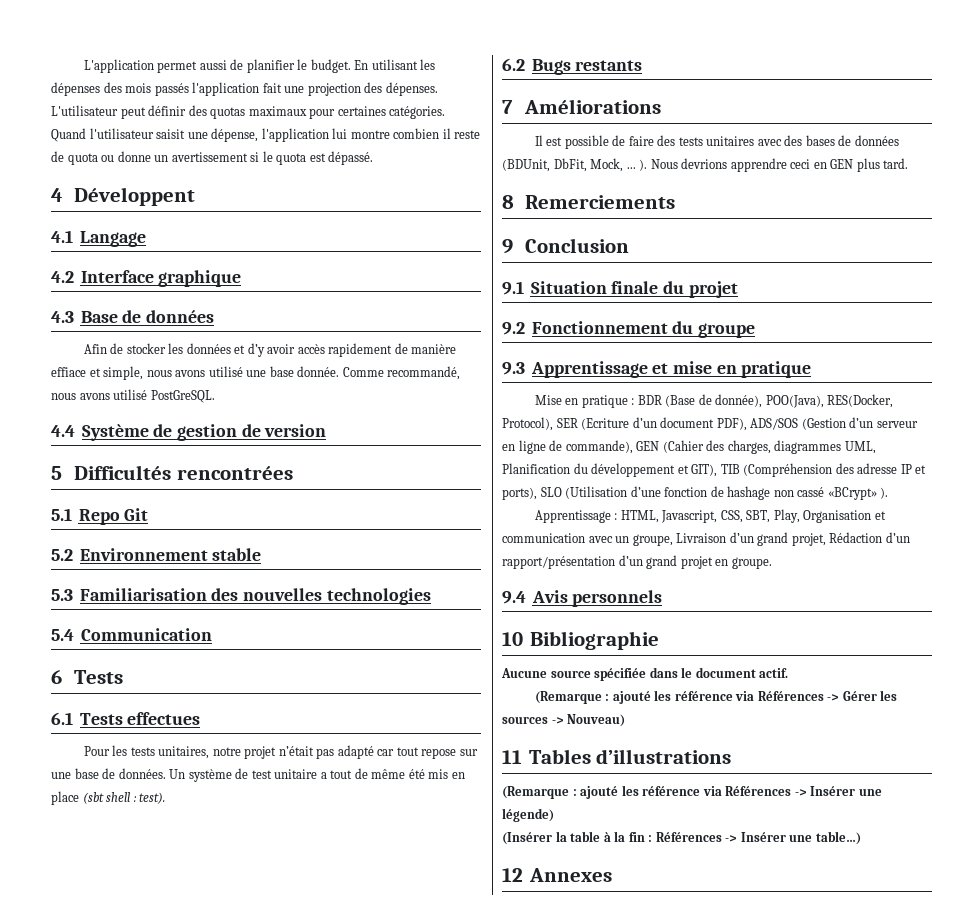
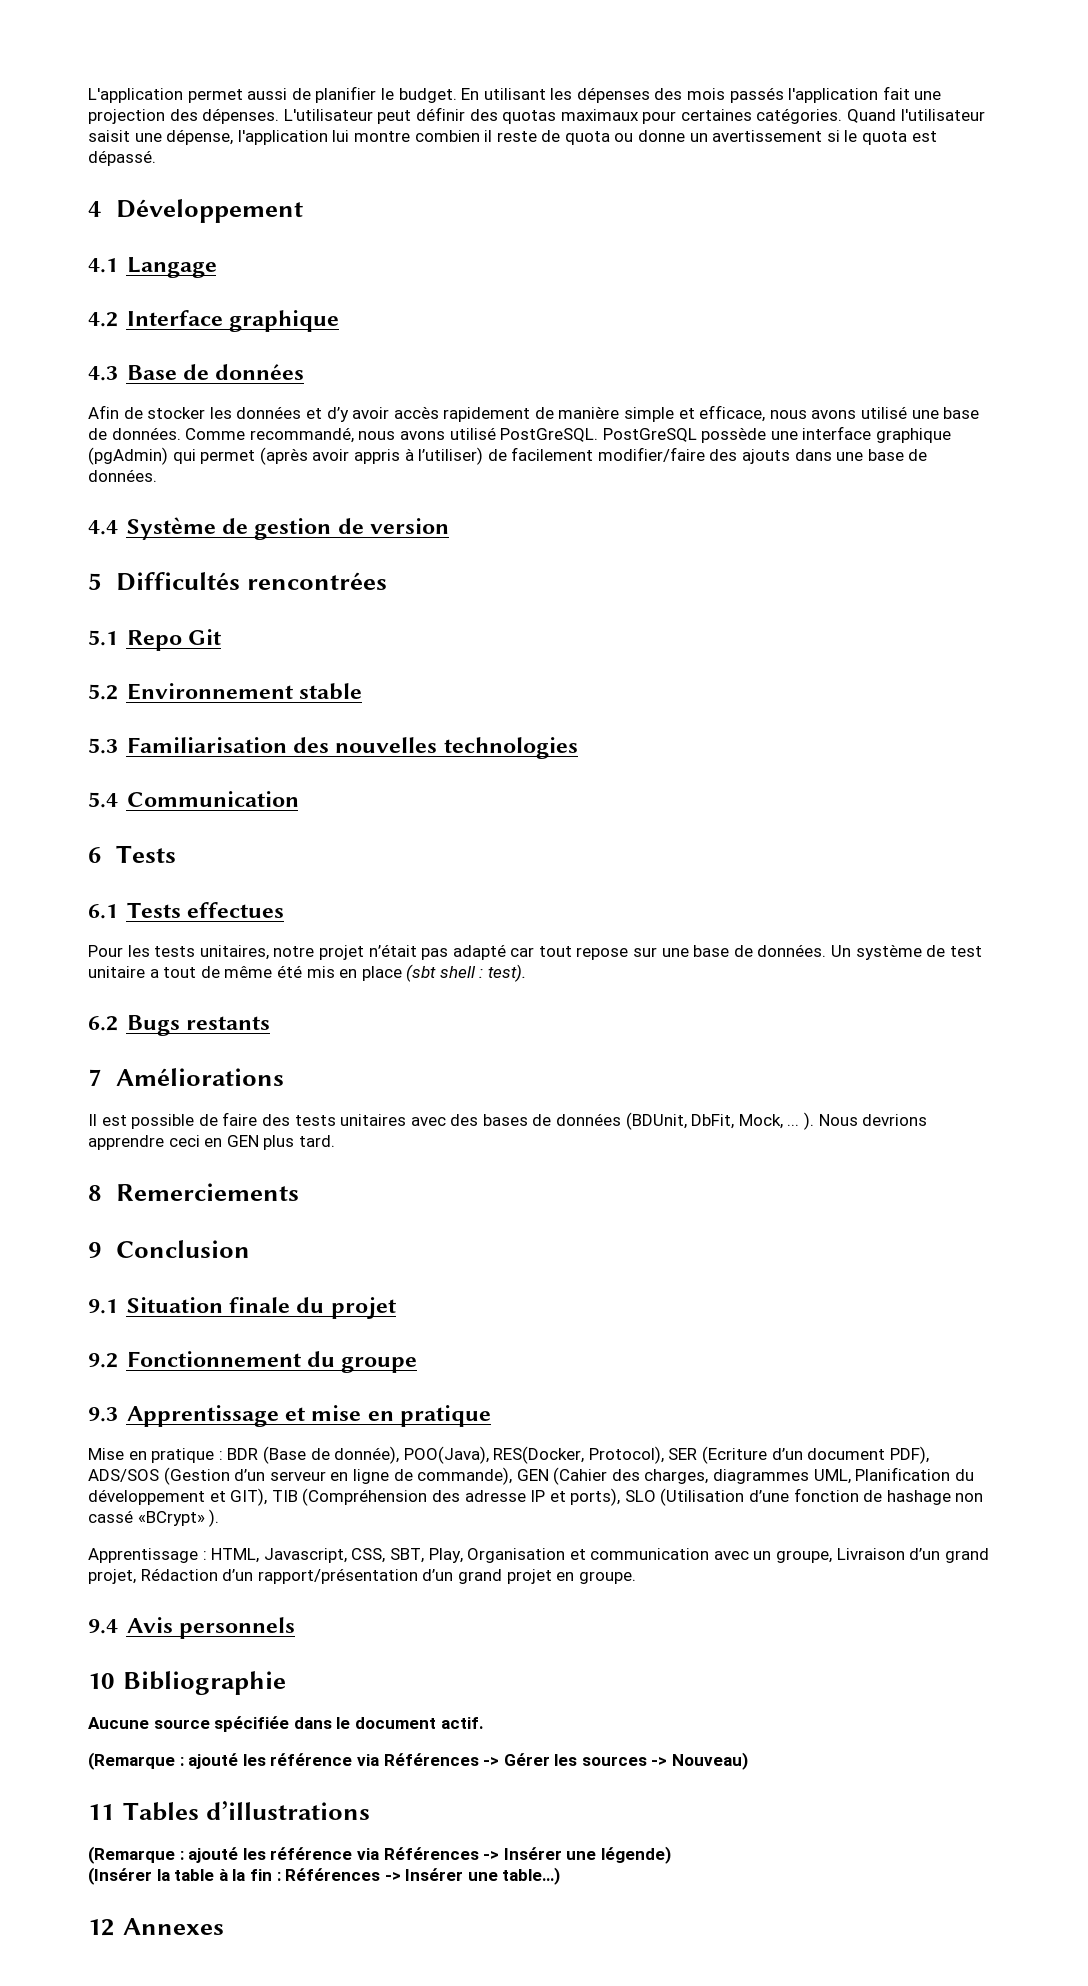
[74,187,196,206] Développent -> [115,199,303,223] Développement
[51,366,144,380] effiace et simple, -> [624,405,766,422] simple et efficace,
[297,366,340,377] donnée. -> [88,427,181,440] de données.
(215, 396) none -> [602,426,952,443] [88,447,928,465] [88,469,157,482] PostGreSQL possède une interface graphique (pgAdmin) qui permet (après avoir appris à l’utiliser) de facilement modifier/faire des ajouts dans une base de données.

